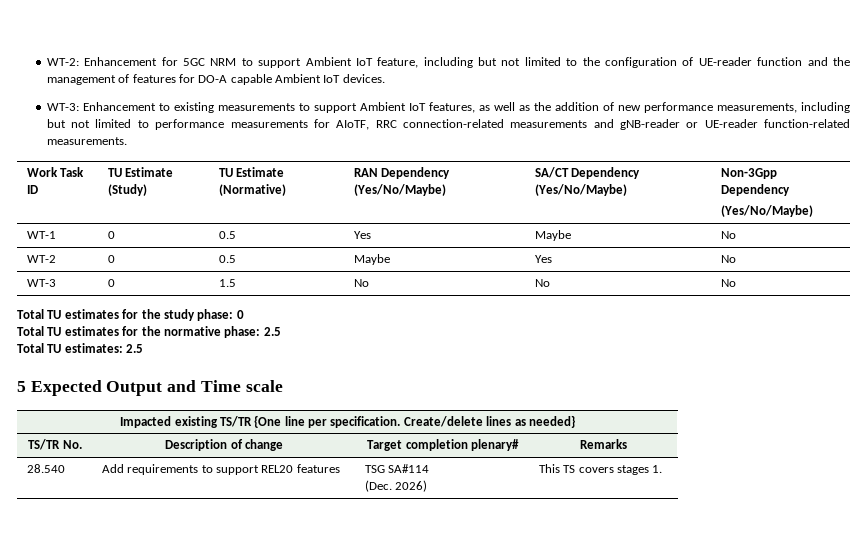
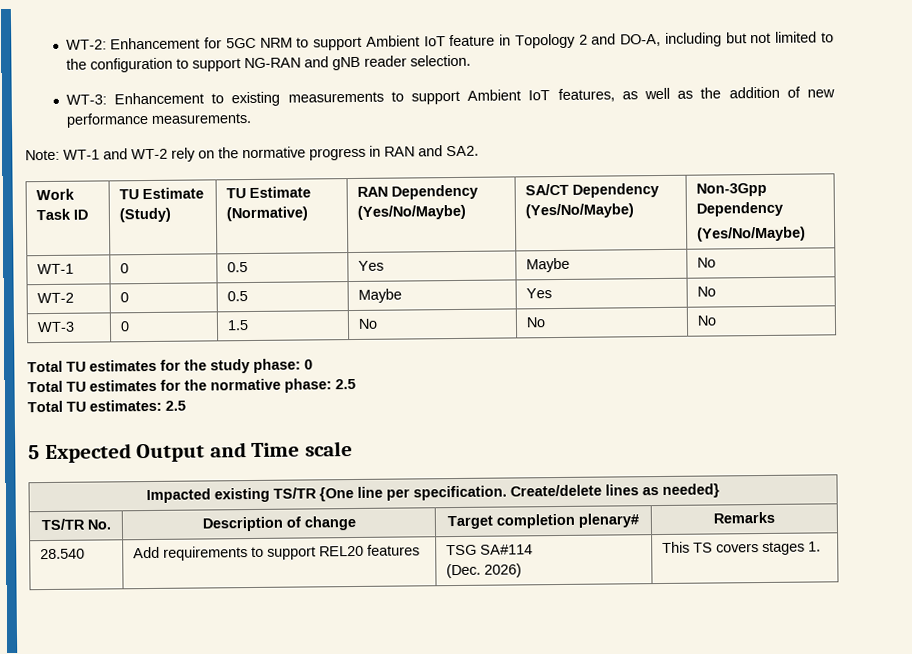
[377,57,419,68] feature, -> [449,33,662,49] feature in Topology 2 and DO-A,
[682,57,850,66] [46,74,385,85] of UE-reader function and the management of features for DO-A capable Ambient IoT devices. -> [175,54,471,72] to support NG-RAN and gNB reader selection.
[716,102,851,113] [46,119,851,130] [46,137,127,145] measurements, including but not limited to performance measurements for AIoTF, RRC connection-related measurements and gNB-reader or UE-reader function-related measurements. -> [150,112,251,124] [25,145,479,162] measurements. // Note: WT-1 and WT-2 rely on the normative progress in RAN and SA2.

